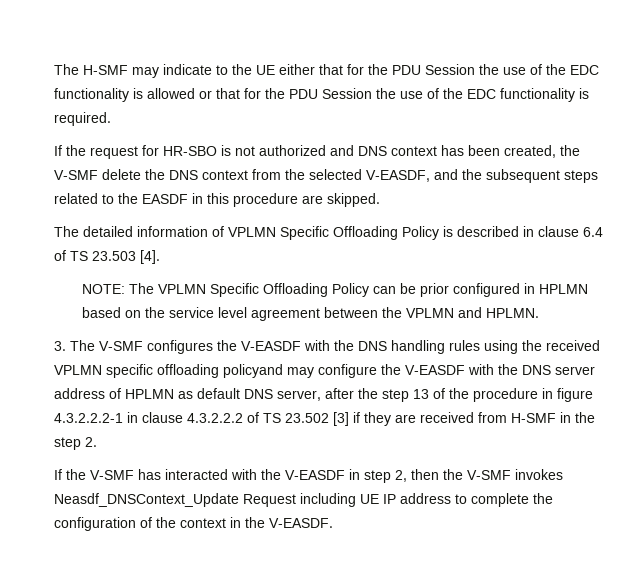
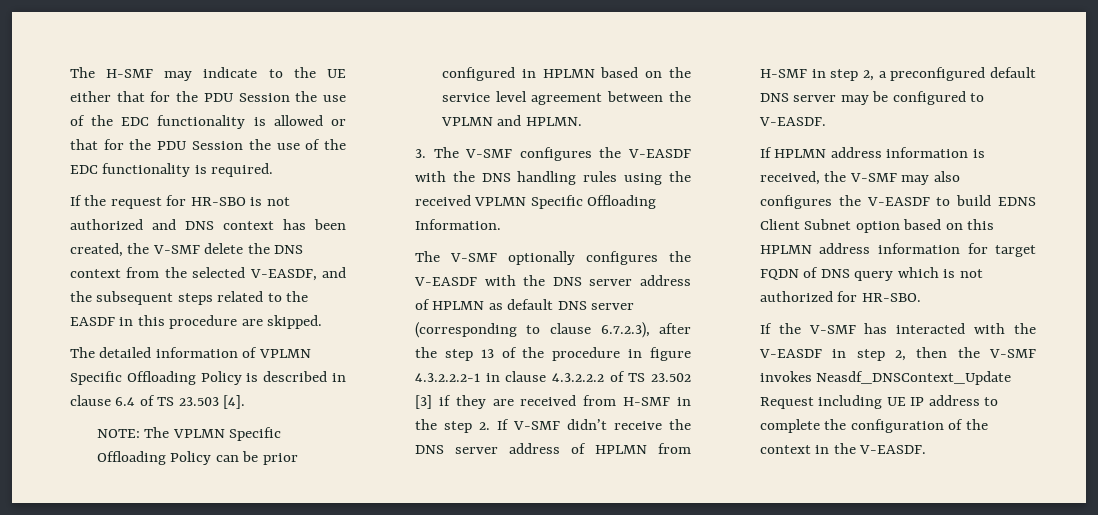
[105,364,377,378] specific offloading policyand may configure -> [530,195,657,209] [414,219,501,230] [414,251,658,265] Specific Offloading Information. // The V-SMF optionally configures
[276,390,321,401] server, -> [591,303,635,310] [414,322,650,338] server (corresponding to clause 6.7.2.3),
(97, 442) none -> [496,419,691,430] [414,443,691,454] [759,67,1036,81] [759,91,985,105] [758,117,826,126] [759,147,985,158] [759,171,960,185] [759,195,1036,209] [759,219,995,233] [759,243,1036,257] [759,267,983,281] [759,291,921,302] If V-SMF didn’t receive the DNS server address of HPLMN from H-SMF in step 2, a preconfigured default DNS server may be configured to V-EASDF. // If HPLMN address information is received, the V-SMF may also configures the V-EASDF to build EDNS Client Subnet option based on this HPLMN address information for target FQDN of DNS query which is not authorized for HR-SBO.

